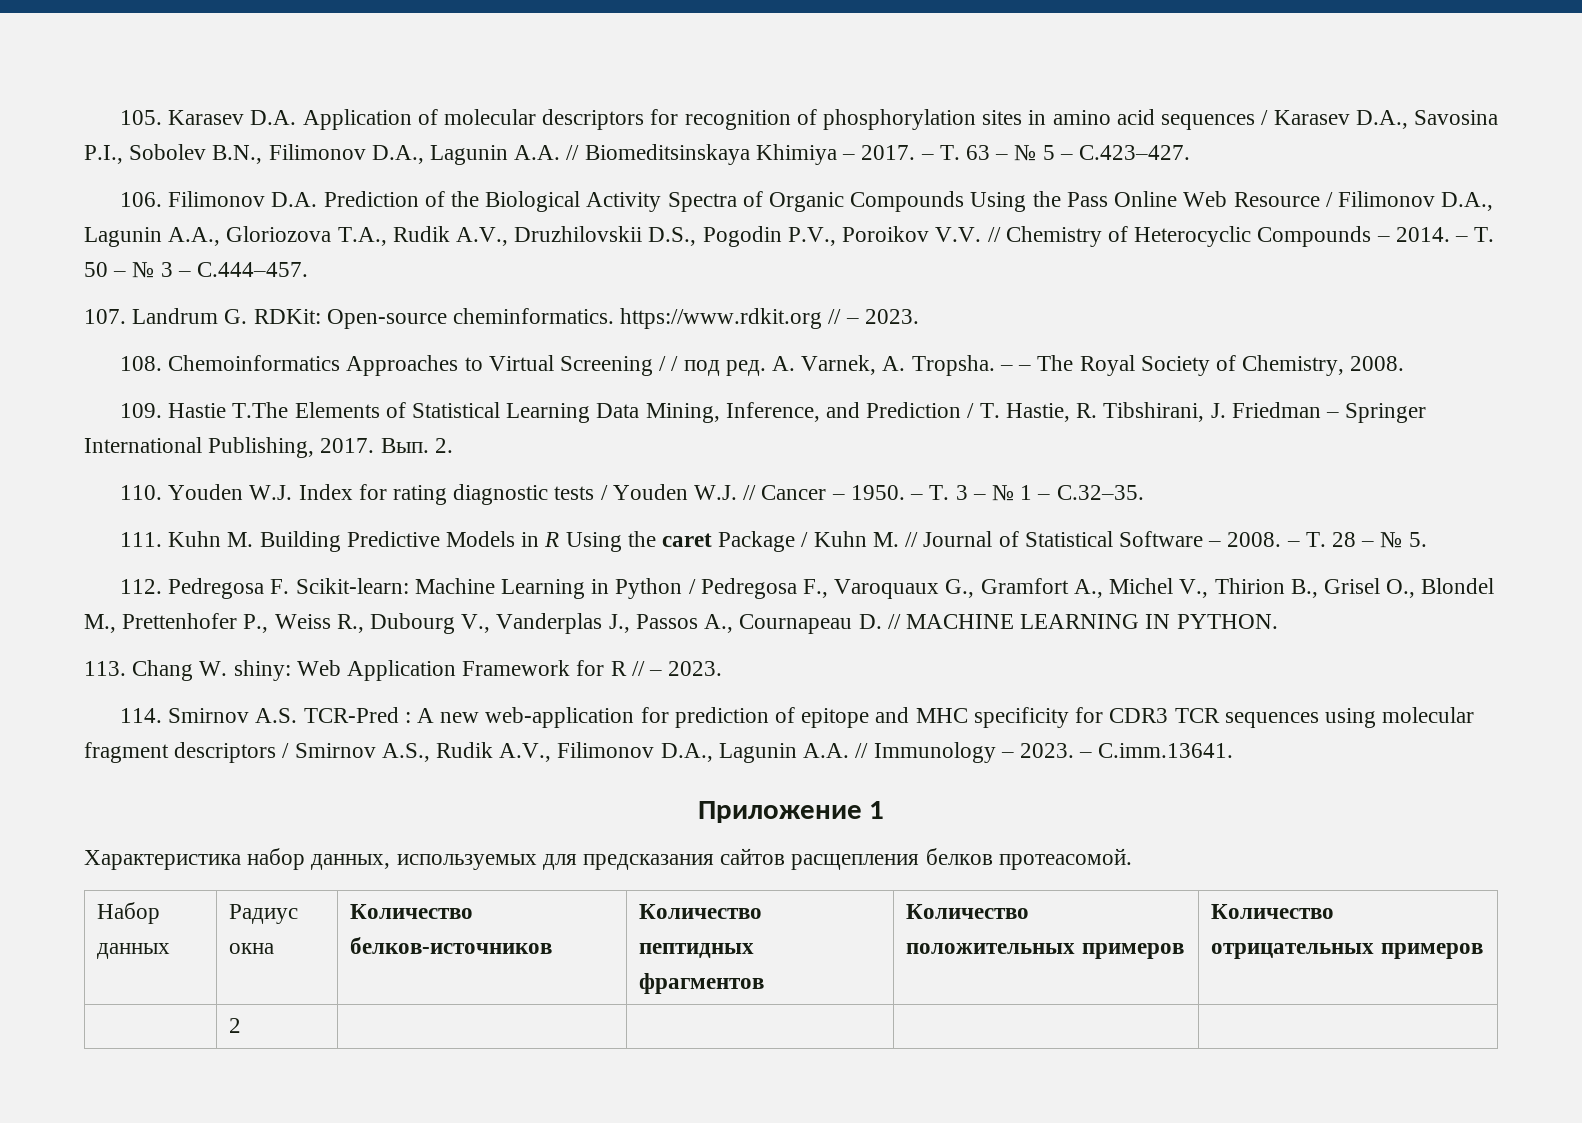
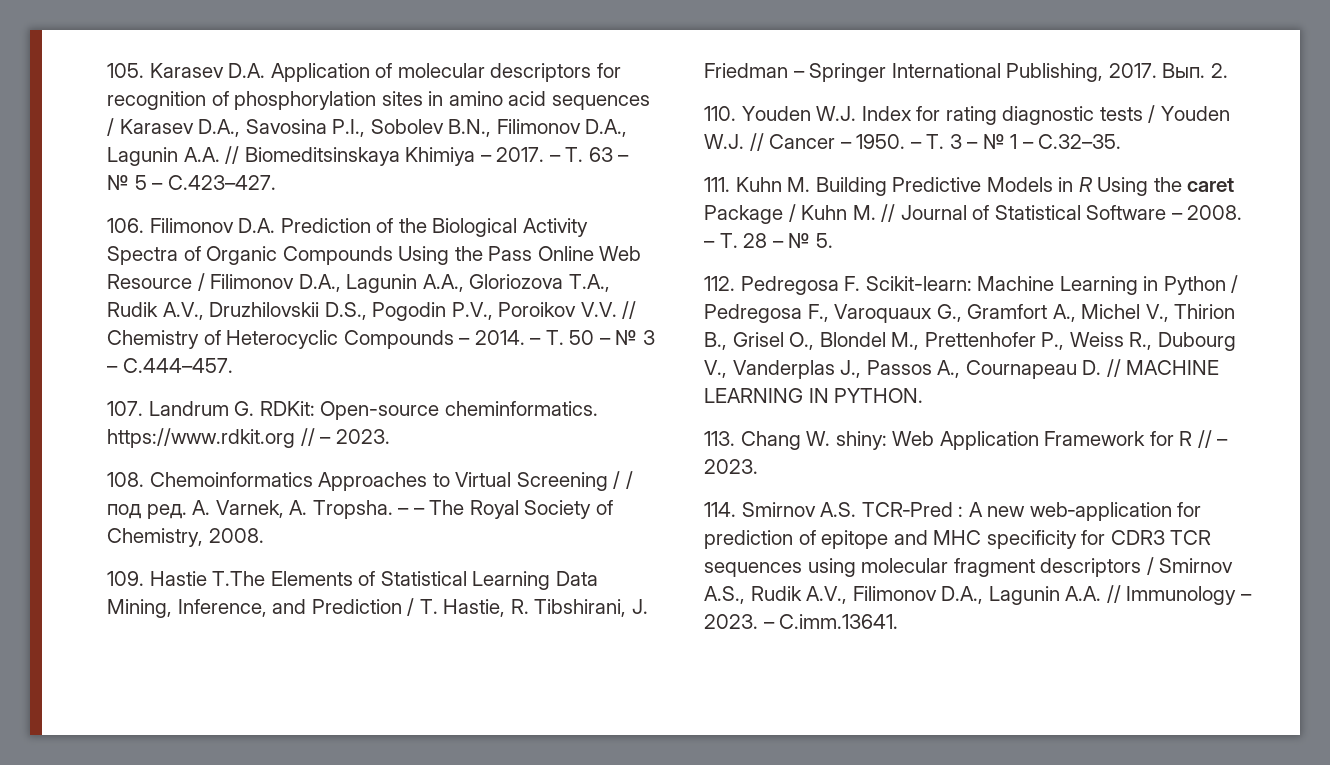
[697,801,885,823] [84,848,1132,870] [97,902,161,924] [97,943,171,959] [229,904,299,924] [229,943,275,954] [350,904,474,919] [350,937,553,954] [639,904,763,919] [639,943,755,958] [639,973,765,994] [906,904,1030,919] [906,943,1184,959] [1211,904,1335,919] [1211,943,1483,959] [229,1018,242,1033] // Приложение 1 // Характеристика набор данных, используемых для предсказания сайтов расщепления белков протеасомой. // Набор данных | Радиус окна | Количество белков-источников | Количество пептидных фрагментов | Количество положительных примеров | Количество отрицательных примеров // | 2 | | | | -> (899, 621) none

